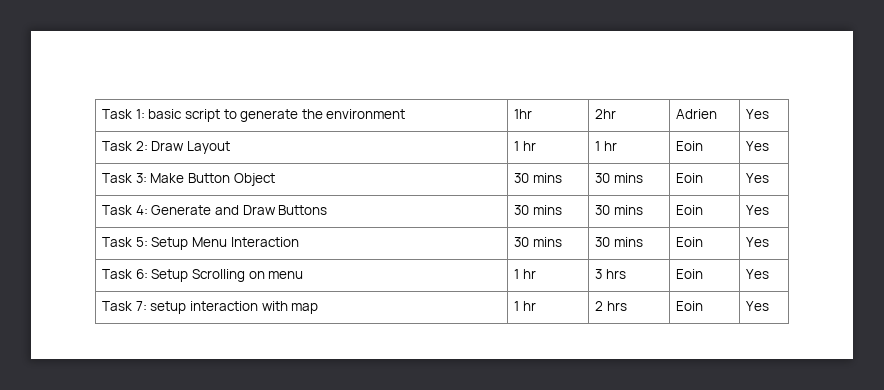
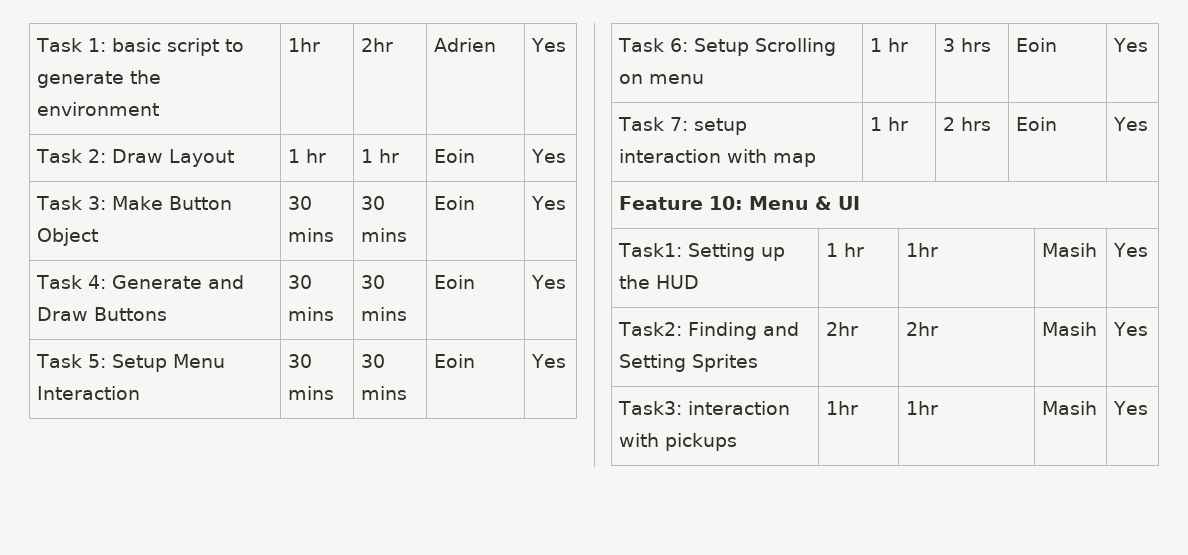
(769, 306) none -> [619,196,861,210] [618,243,786,261] [619,275,700,289] [826,243,865,257] [906,243,939,257] [1042,243,1098,257] [1113,243,1149,257] [618,322,800,340] [619,354,759,372] [826,322,859,336] [906,322,939,336] [1042,322,1098,336] [1113,322,1149,336] [618,401,791,415] [619,433,738,451] [826,401,859,415] [906,401,939,415] [1042,401,1098,415] [1113,401,1149,415] // Feature 10: Menu & UI // Task1: Setting up the HUD | 1 hr | 1hr | Masih | Yes // Task2: Finding and Setting Sprites | 2hr | 2hr | Masih | Yes // Task3: interaction with pickups | 1hr | 1hr | Masih | Yes

